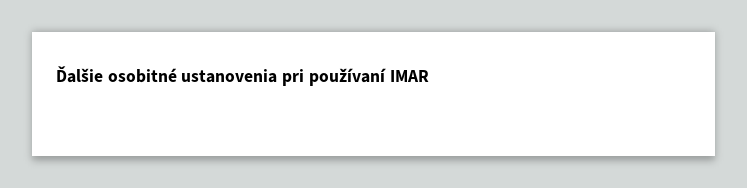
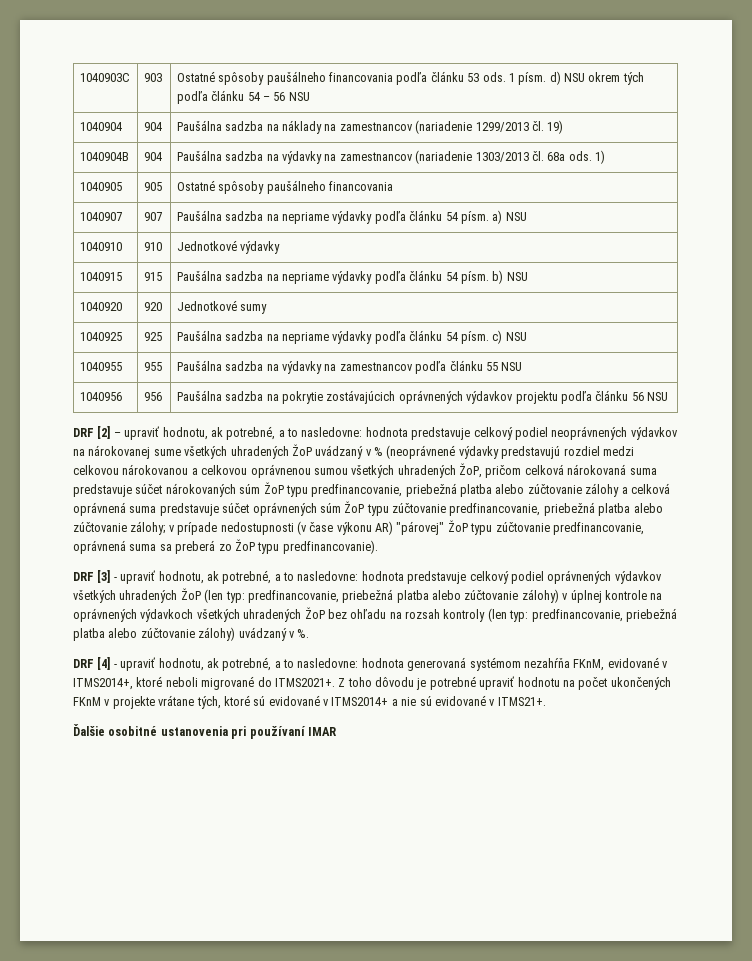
(56, 74) none -> [79,73,130,82] [143,73,162,82] [176,71,644,85] [176,90,310,104] [79,122,122,131] [143,122,162,131] [176,120,564,134] [79,152,129,161] [143,152,162,161] [176,150,606,164] [79,182,122,191] [143,182,162,191] [176,180,394,194] [79,212,122,221] [143,212,162,221] [176,210,527,224] [79,242,122,251] [143,242,162,251] [176,240,281,254] [79,272,122,281] [143,272,162,281] [176,270,528,284] [79,302,122,311] [143,302,162,311] [176,300,268,314] [79,332,122,341] [143,332,162,341] [176,330,527,344] [79,362,122,371] [143,362,162,371] [176,360,523,374] [79,392,122,401] [143,392,162,401] [176,390,669,404] [73,426,678,440] [73,444,634,459] [73,463,657,478] [73,482,670,497] [73,501,663,516] [73,520,644,535] [73,539,378,554] [73,570,662,584] [73,588,663,603] [73,607,677,622] [73,627,310,641] [73,657,668,671] [73,676,671,690] [73,695,546,709] 1040903C | 903 | Ostatné spôsoby paušálneho financovania podľa článku 53 ods. 1 písm. d) NSU okrem tých podľa článku 54 – 56 NSU // 1040904 | 904 | Paušálna sadzba na náklady na zamestnancov (nariadenie 1299/2013 čl. 19) // 1040904B | 904 | Paušálna sadzba na výdavky na zamestnancov (nariadenie 1303/2013 čl. 68a ods. 1) // 1040905 | 905 | Ostatné spôsoby paušálneho financovania // 1040907 | 907 | Paušálna sadzba na nepriame výdavky podľa článku 54 písm. a) NSU // 1040910 | 910 | Jednotkové výdavky // 1040915 | 915 | Paušálna sadzba na nepriame výdavky podľa článku 54 písm. b) NSU // 1040920 | 920 | Jednotkové sumy // 1040925 | 925 | Paušálna sadzba na nepriame výdavky podľa článku 54 písm. c) NSU // 1040955 | 955 | Paušálna sadzba na výdavky na zamestnancov podľa článku 55 NSU // 1040956 | 956 | Paušálna sadzba na pokrytie zostávajúcich oprávnených výdavkov projektu podľa článku 56 NSU // DRF [2] – upraviť hodnotu, ak potrebné, a to nasledovne: hodnota predstavuje celkový podiel neoprávnených výdavkov na nárokovanej sume všetkých uhradených ŽoP uvádzaný v % (neoprávnené výdavky predstavujú rozdiel medzi celkovou nárokovanou a celkovou oprávnenou sumou všetkých uhradených ŽoP, pričom celková nárokovaná suma predstavuje súčet nárokovaných súm ŽoP typu predfinancovanie, priebežná platba alebo zúčtovanie zálohy a celková oprávnená suma predstavuje súčet oprávnených súm ŽoP typu zúčtovanie predfinancovanie, priebežná platba alebo zúčtovanie zálohy; v prípade nedostupnosti (v čase výkonu AR) "párovej" ŽoP typu zúčtovanie predfinancovanie, oprávnená suma sa preberá zo ŽoP typu predfinancovanie). // DRF [3] - upraviť hodnotu, ak potrebné, a to nasledovne: hodnota predstavuje celkový podiel oprávnených výdavkov všetkých uhradených ŽoP (len typ: predfinancovanie, priebežná platba alebo zúčtovanie zálohy) v úplnej kontrole na oprávnených výdavkoch všetkých uhradených ŽoP bez ohľadu na rozsah kontroly (len typ: predfinancovanie, priebežná platba alebo zúčtovanie zálohy) uvádzaný v %. // DRF [4] - upraviť hodnotu, ak potrebné, a to nasledovne: hodnota generovaná systémom nezahŕňa FKnM, evidované v ITMS2014+, ktoré neboli migrované do ITMS2021+. Z toho dôvodu je potrebné upraviť hodnotu na počet ukončených FKnM v projekte vrátane tých, ktoré sú evidované v ITMS2014+ a nie sú evidované v ITMS21+. //

